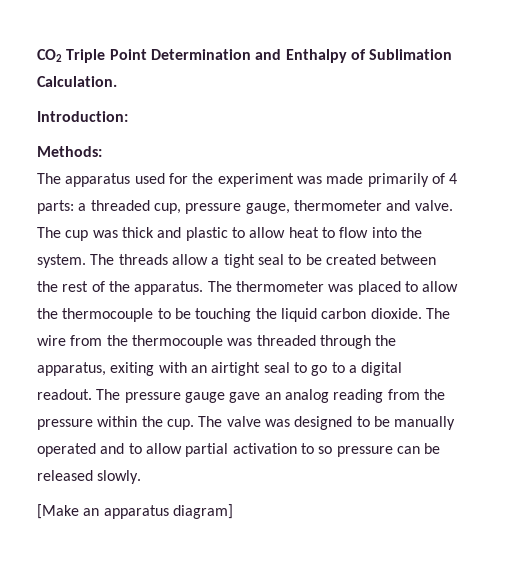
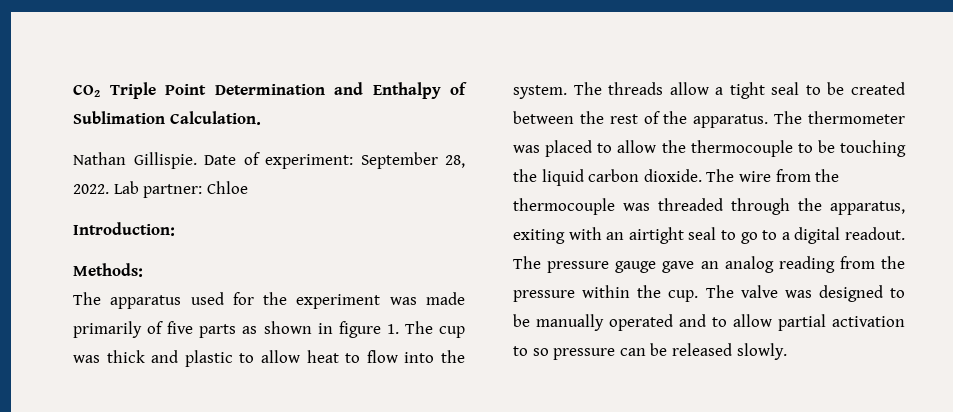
(117, 81) none -> [73,152,465,169] [73,181,248,198] // Nathan Gillispie. Date of experiment: September 28, 2022. Lab partner: Chloe
[449,173,458,184] [37,200,453,214] 4 parts: a threaded cup, pressure gauge, thermometer and valve. -> [167,321,399,338] five parts as shown in figure 1.
[37,504,233,519] // [Make an apparatus diagram] -> (787, 351) none

